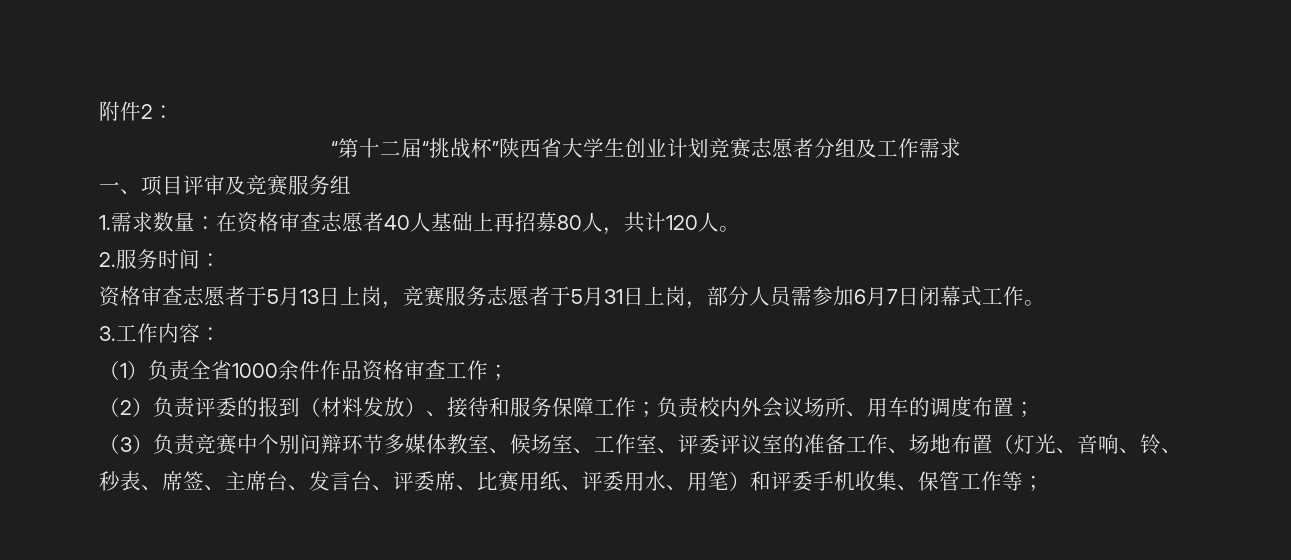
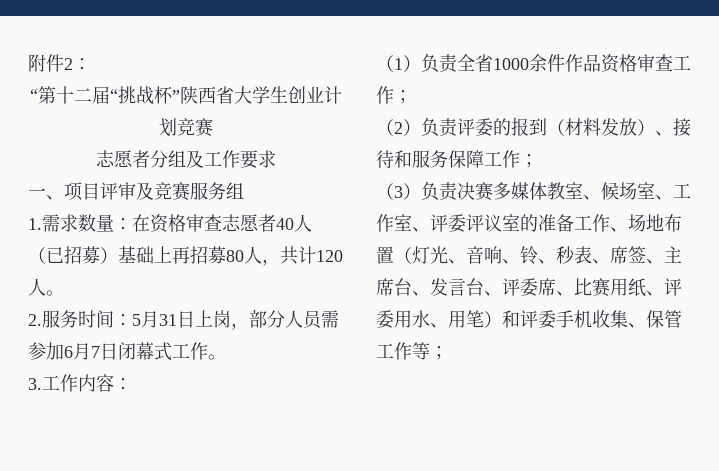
(751, 148) none -> (213, 127) //
[918,138,940,158] 需 -> [239,150,258,169] 要
(431, 222) none -> [28,246,118,264] （已招募）
[99,286,571,309] // 资格审查志愿者于5月13日上岗，竞赛服务志愿者于 -> (132, 320) none
[657,396,1035,418] 负责校内外会议场所、用车的调度布置； -> (538, 161) none
[195,434,384,455] 竞赛中个别问辩环节 -> [457,182,493,201] 决赛

